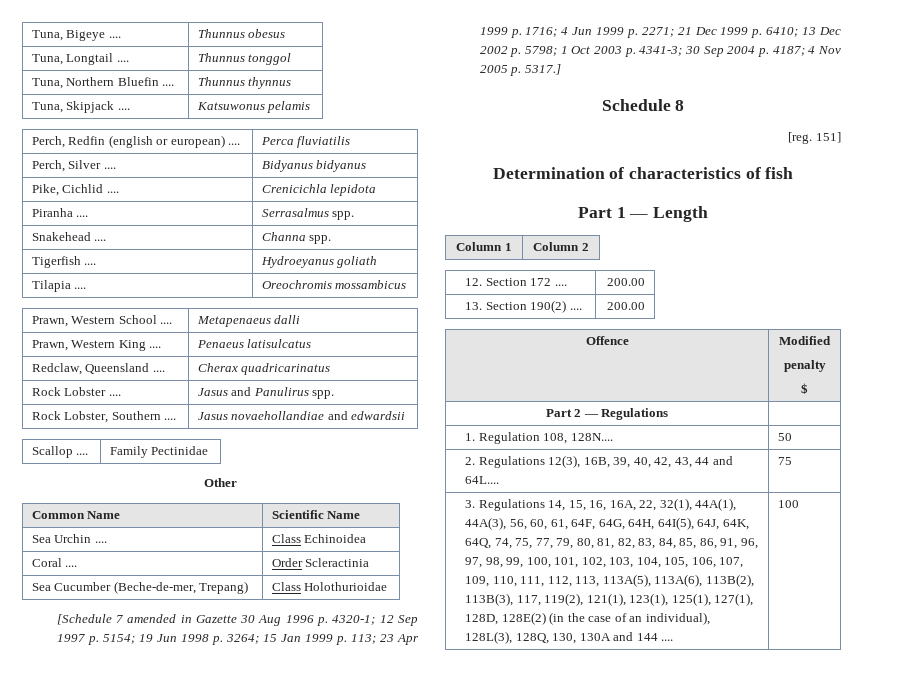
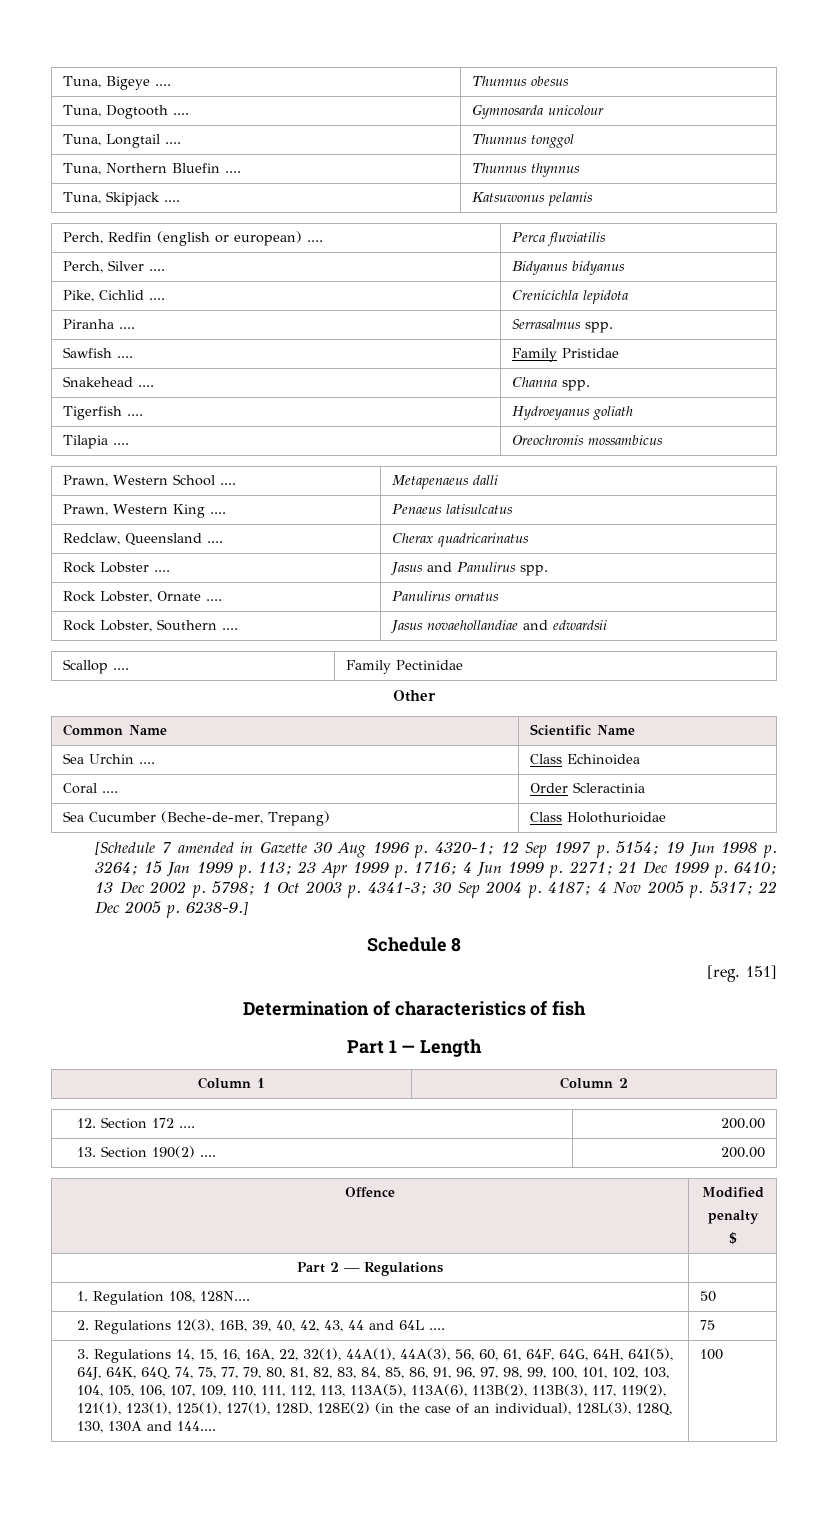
(286, 33) none -> [63,105,190,119] [472,105,605,119] // Tuna, Dogtooth .... | Gymnosarda unicolour
(355, 215) none -> [63,347,134,358] [512,348,620,362] // Sawfish .... | Family Pristidae
(335, 394) none -> [63,591,223,603] [392,591,500,601] // Rock Lobster, Ornate .... | Panulirus ornatus
[524,64,561,75] 5317.] -> [709,881,777,895] [95,901,249,918] 5317; 22 Dec 2005 p. 6238-9.]
[465,476,500,484] 64L.... -> [398,1320,445,1330] 64L ....
[636,633,674,641] 144 .... -> [176,1421,216,1431] 144....

